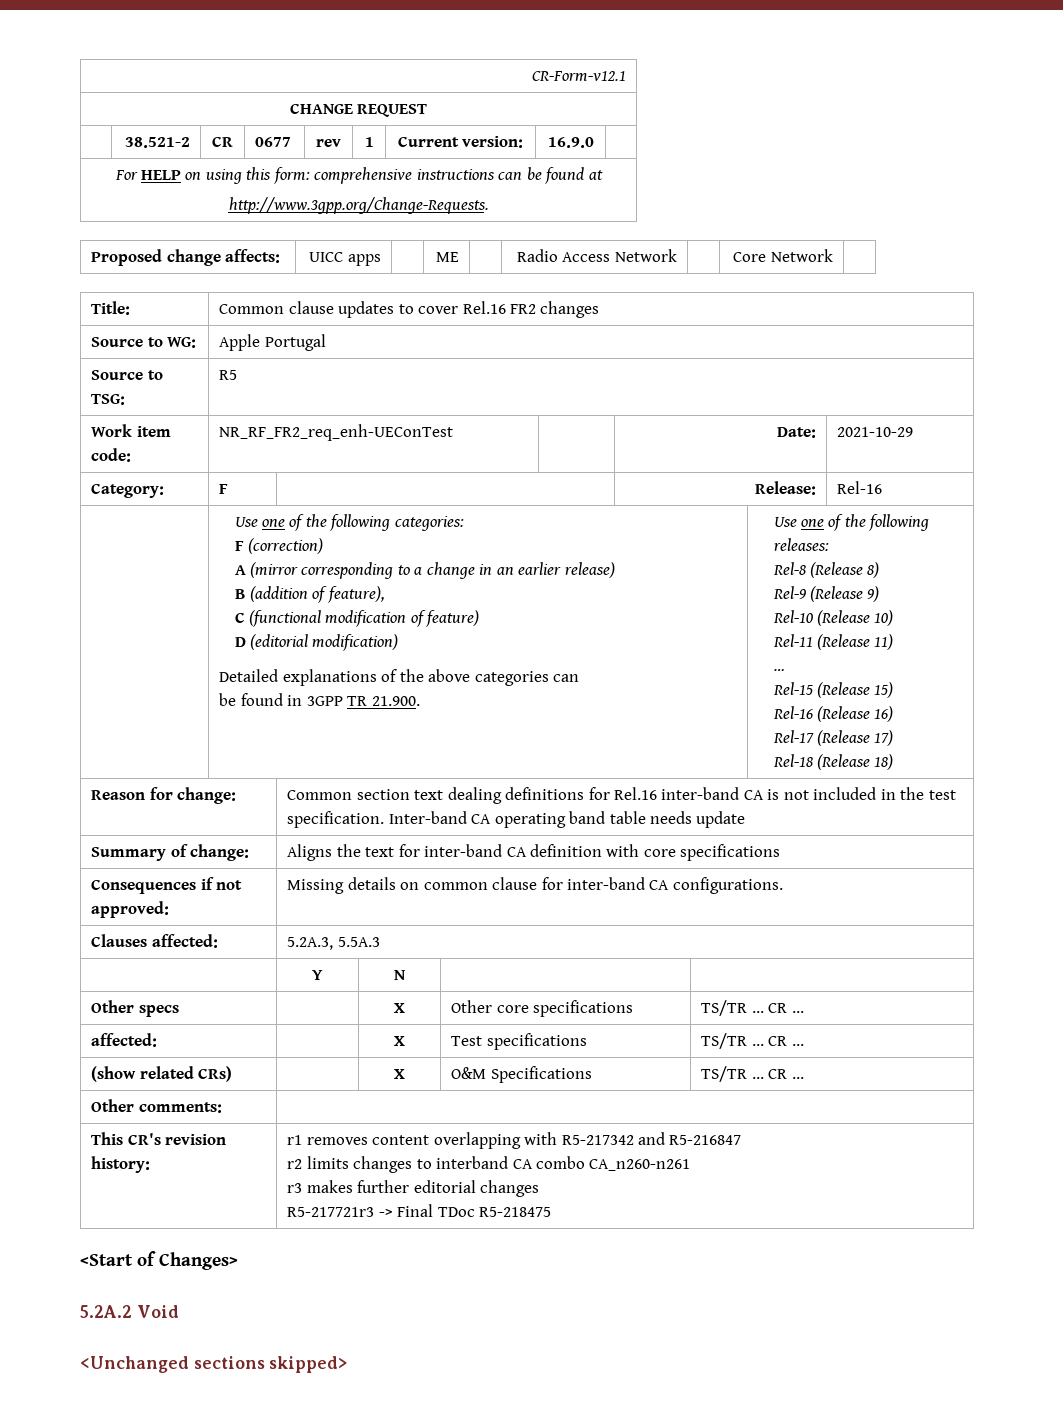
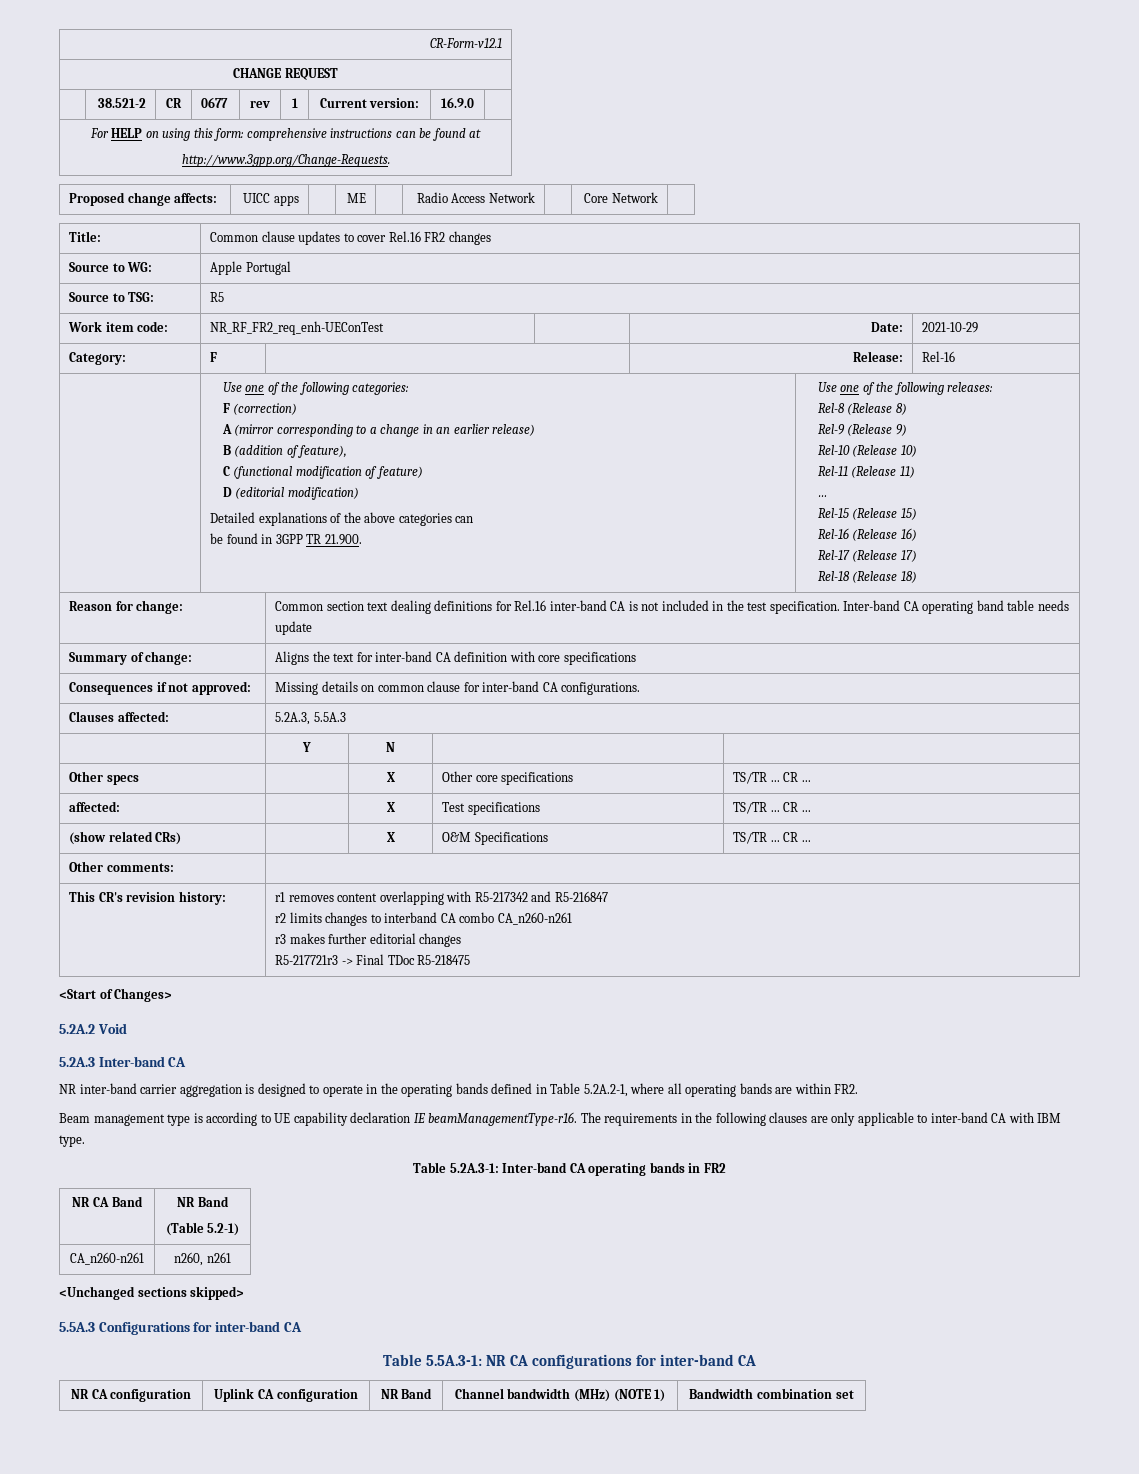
[80,1356,348,1373] <Unchanged sections skipped> -> [59,1056,187,1067] [59,1083,859,1097] [59,1112,1062,1126] [59,1135,85,1147] [413,1162,726,1176] [72,1196,143,1207] [177,1196,229,1207] [165,1222,240,1236] [70,1252,144,1265] [174,1252,231,1266] [59,1286,245,1300] [59,1321,302,1335] [382,1354,757,1369] [70,1389,192,1402] [214,1388,358,1402] [380,1388,433,1399] [454,1388,666,1402] [689,1388,854,1399] 5.2A.3 Inter-band CA // NR inter-band carrier aggregation is designed to operate in the operating bands defined in Table 5.2A.2-1, where all operating bands are within FR2. // Beam management type is according to UE capability declaration IE beamManagementType-r16. The requirements in the following clauses are only applicable to inter-band CA with IBM type. // Table 5.2A.3-1: Inter-band CA operating bands in FR2 // NR CA Band | NR Band // (Table 5.2-1) // CA_n260-n261 | n260, n261 // <Unchanged sections skipped> // 5.5A.3 Configurations for inter-band CA // Table 5.5A.3-1: NR CA configurations for inter-band CA // NR CA configuration | Uplink CA configuration | NR Band | Channel bandwidth (MHz) (NOTE 1) | Bandwidth combination set

